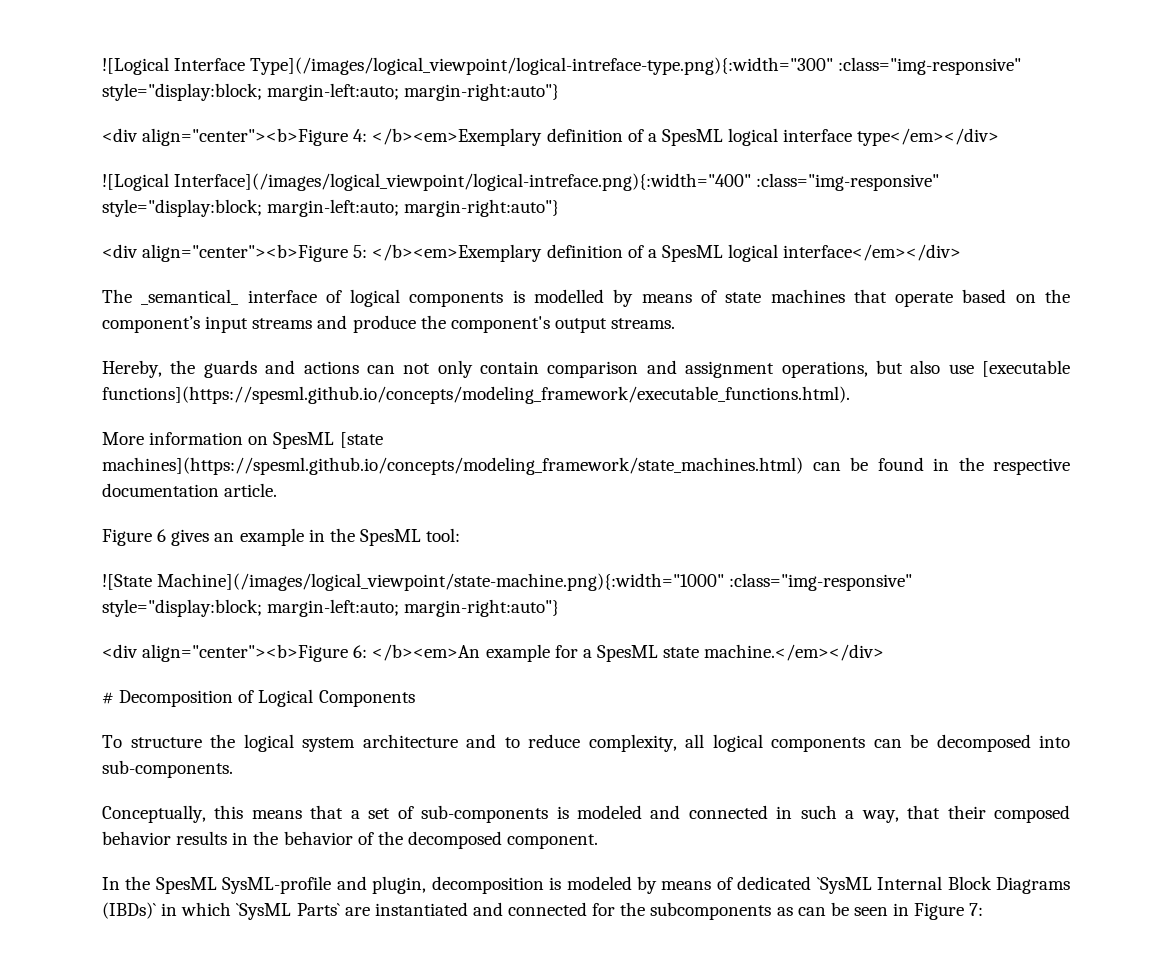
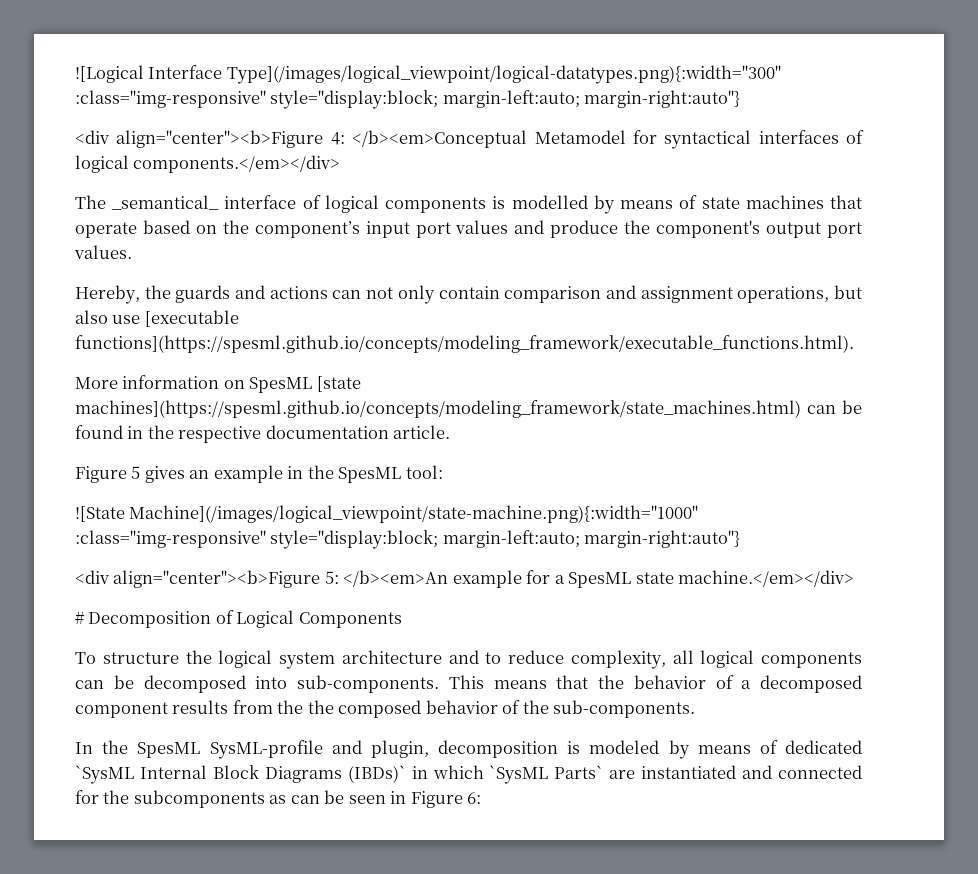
[250,57,834,75] Type](/images/logical_viewpoint/logical-intreface-type.png){:width="300" -> [226,65,781,84] Type](/images/logical_viewpoint/logical-datatypes.png){:width="300"
[372,128,1000,146] [102,173,940,191] [102,199,560,217] [102,244,962,262] </b><em>Exemplary definition of a SpesML logical interface type</em></div> // ![Logical Interface](/images/logical_viewpoint/logical-intreface.png){:width="400" :class="img-responsive" style="display:block; margin-left:auto; margin-right:auto"} // <div align="center"><b>Figure 5: </b><em>Exemplary definition of a SpesML logical interface</em></div> -> [352,130,864,149] [75,155,341,173] </b><em>Conceptual Metamodel for syntactical interfaces of logical components.</em></div>
[252,318,313,329] streams -> [415,220,509,238] port values
[611,318,676,329] streams. -> [826,222,862,238] [74,245,132,259] port values.
[157,529,167,542] 6 -> [131,466,141,479] 5
[353,645,368,658] 6: -> [324,571,339,584] 5:
[102,805,1071,823] [102,831,599,849] // Conceptually, this means that a set of sub-components is modeled and connected in such a way, that their composed behavior results in the behavior of the decomposed component. -> [448,675,862,693] [75,700,696,718] This means that the behavior of a decomposed component results from the the composed behavior of the sub-components.
[969,903,984,916] 7: -> [467,792,482,804] 6:

